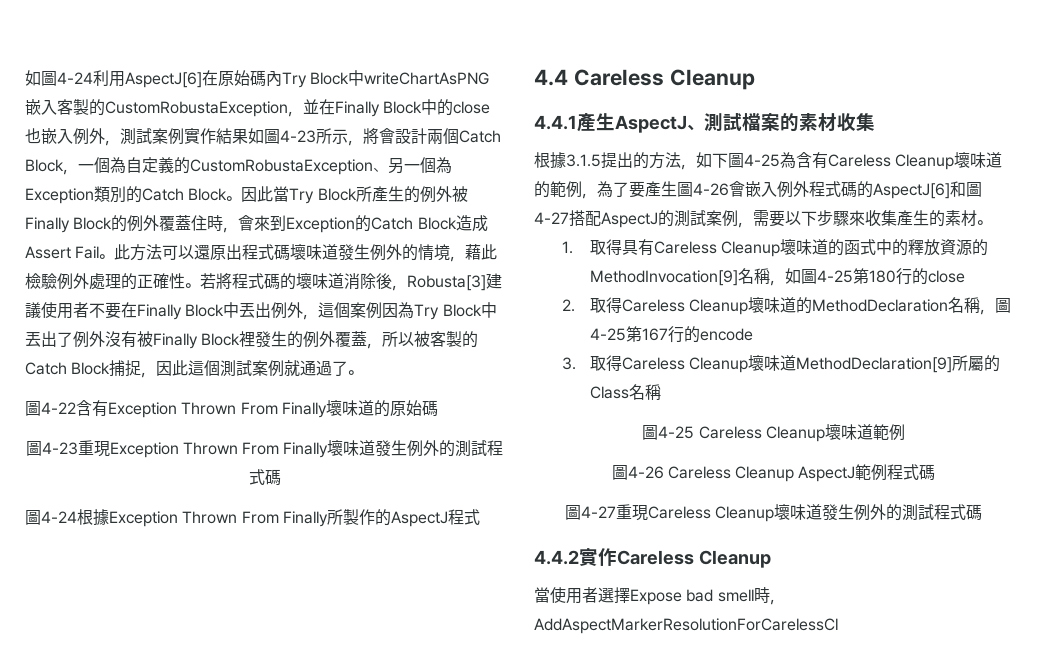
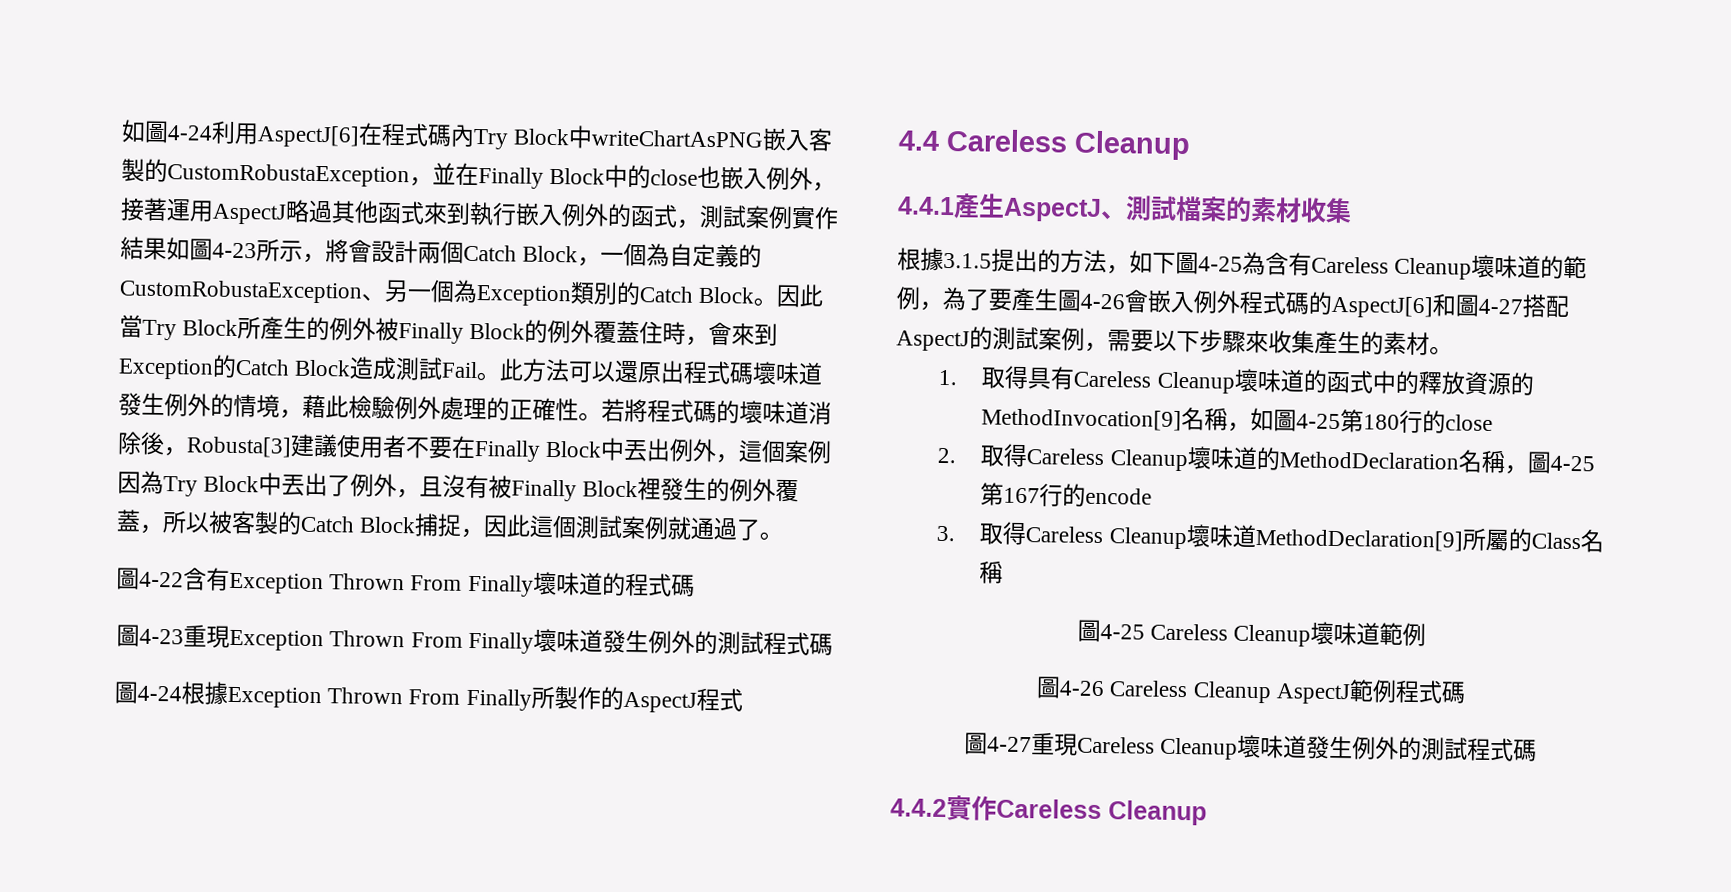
[218,70,250,86] 原始 -> [381,122,429,147] 程式
(120, 143) none -> [120,197,700,229] 接著運用AspectJ略過其他函式來到執行嵌入例外的函式，
[25,246,71,259] Assert -> [395,357,444,381] 測試
(105, 339) none -> [396,476,444,499] ，且
[389,400,422,416] 原始 -> [624,572,672,597] 程式
[534,587,785,605] [534,618,838,634] // 當使用者選擇Expose bad smell時，AddAspectMarkerResolutionForCarelessCl -> (1207, 813) none

